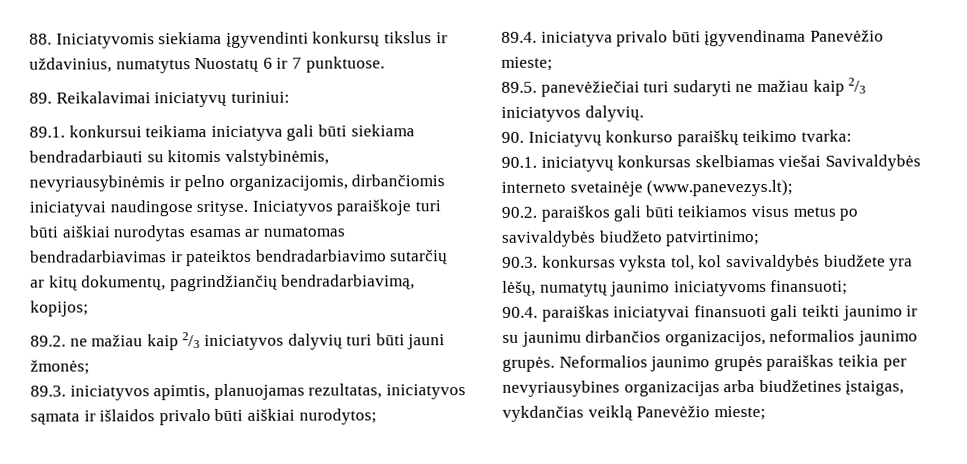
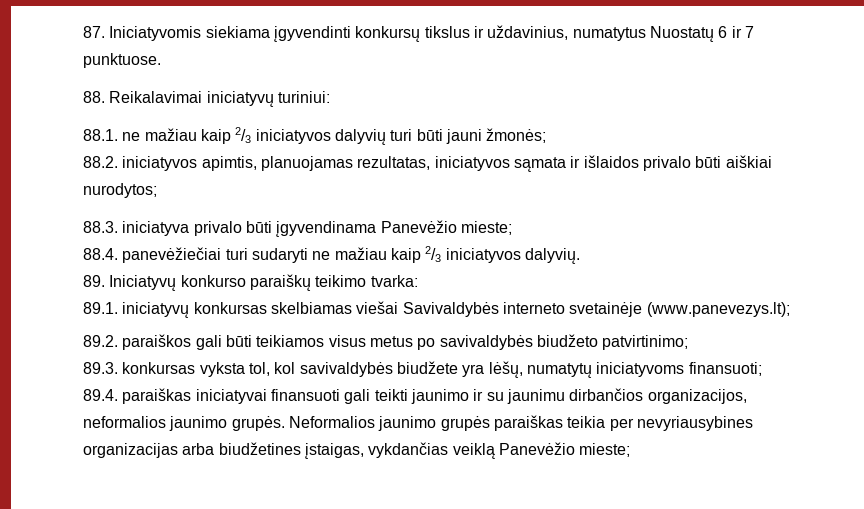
[29,33,52,45] 88. -> [83,26,105,38] 87.
[29,92,52,104] 89. -> [83,91,105,103] 88.
[29,124,415,141] [29,149,329,166] [29,174,446,192] [29,199,441,217] [29,225,346,242] [30,249,449,267] [30,274,416,292] [30,300,89,317] [30,335,66,347] 89.1. konkursui teikiama iniciatyva gali būti siekiama bendradarbiauti su kitomis valstybinėmis, nevyriausybinėmis ir pelno organizacijomis, dirbančiomis iniciatyvai naudingose srityse. Iniciatyvos paraiškoje turi būti aiškiai nurodytas esamas ar numatomas bendradarbiavimas ir pateiktos bendradarbiavimo sutarčių ar kitų dokumentų, pagrindžiančių bendradarbiavimą, kopijos; // 89.2. -> [83,129,118,141] 88.1.
[30,385,66,397] 89.3. -> [83,156,118,168] 88.2.
[501,31,537,43] 89.4. -> [83,221,118,233] 88.3.
[501,81,537,93] 89.5. -> [83,248,118,260] 88.4.
[501,131,524,143] 90. -> [83,275,105,287] 89.
[501,156,537,168] 90.1. -> [83,302,118,314] 89.1.
[501,206,537,218] 90.2. -> [83,335,118,347] 89.2.
[502,256,538,268] 90.3. -> [83,362,118,374] 89.3.
[610,281,671,297] jaunimo -> (592, 370) none
[502,306,538,318] 90.4. -> [83,389,118,401] 89.4.

